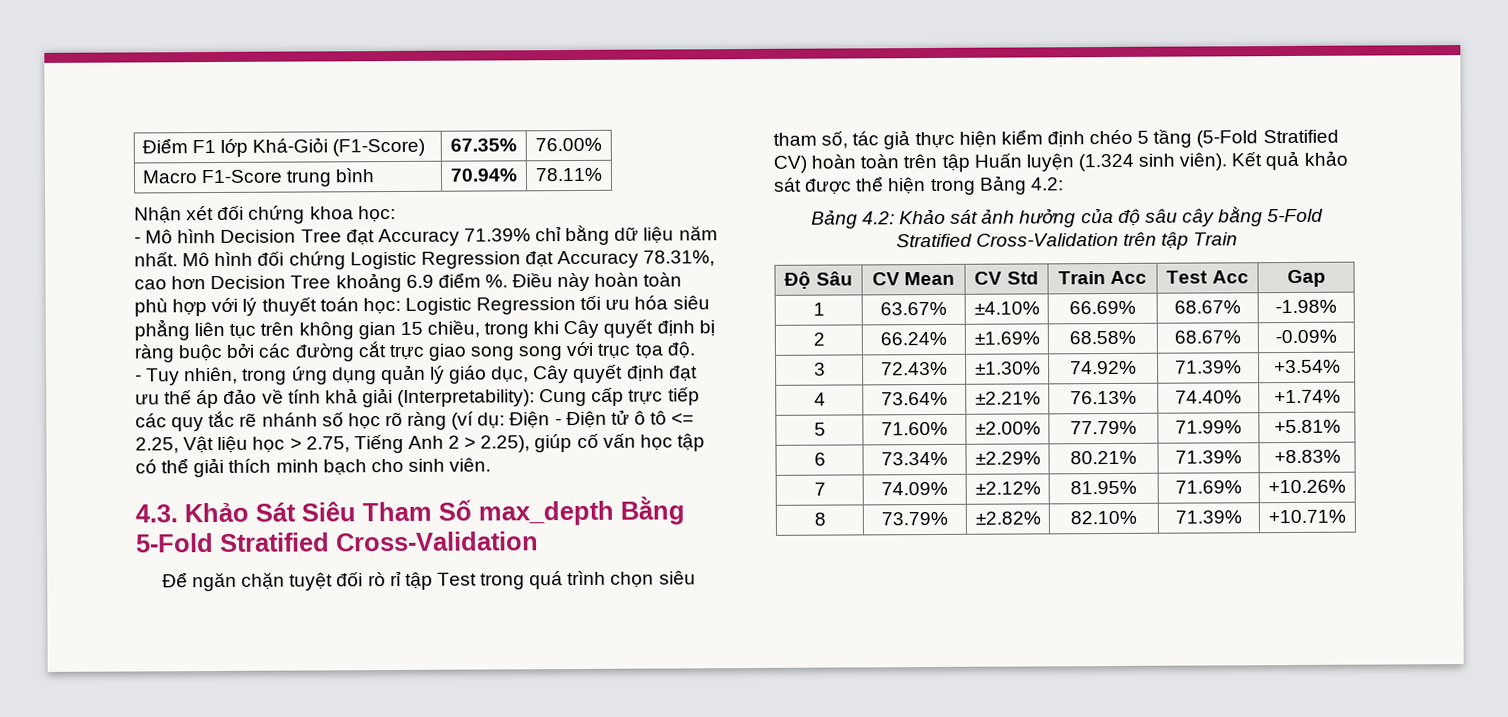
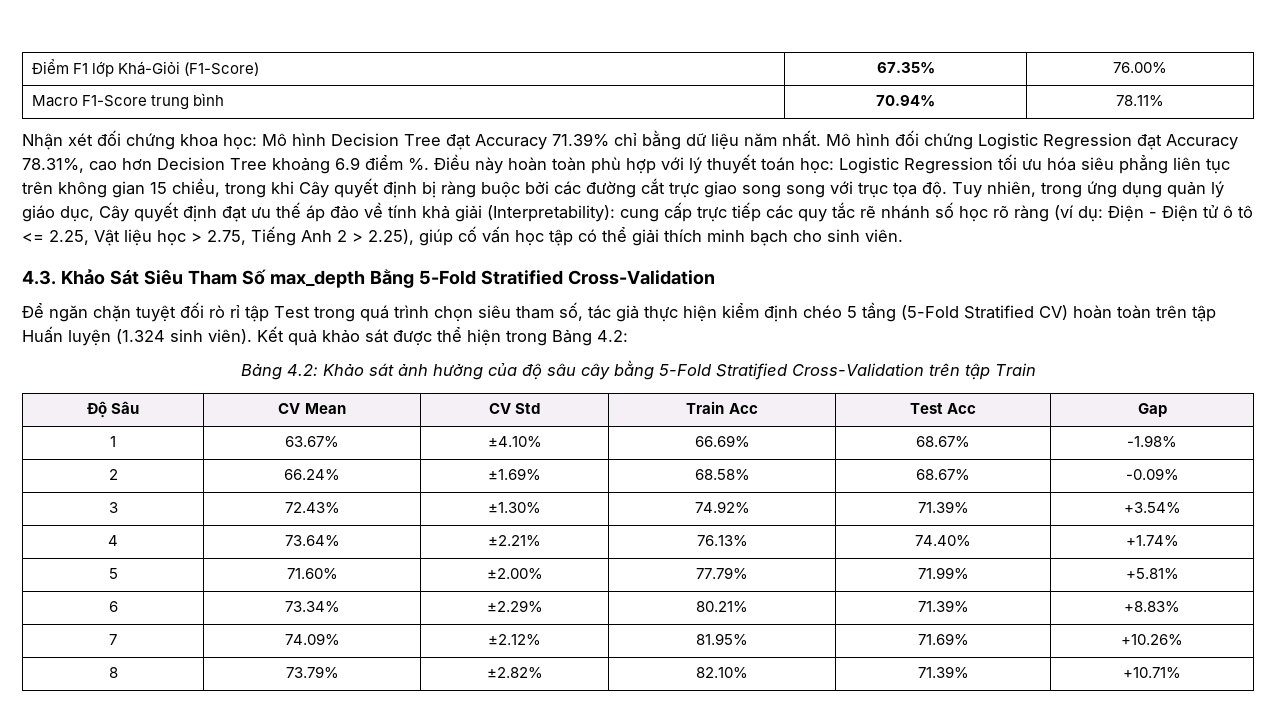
[134,236,141,244] // - -> (257, 142) none
[135,374,142,382] // - -> (947, 189) none
[539,388,588,407] Cung -> [620,209,659,222] cung

